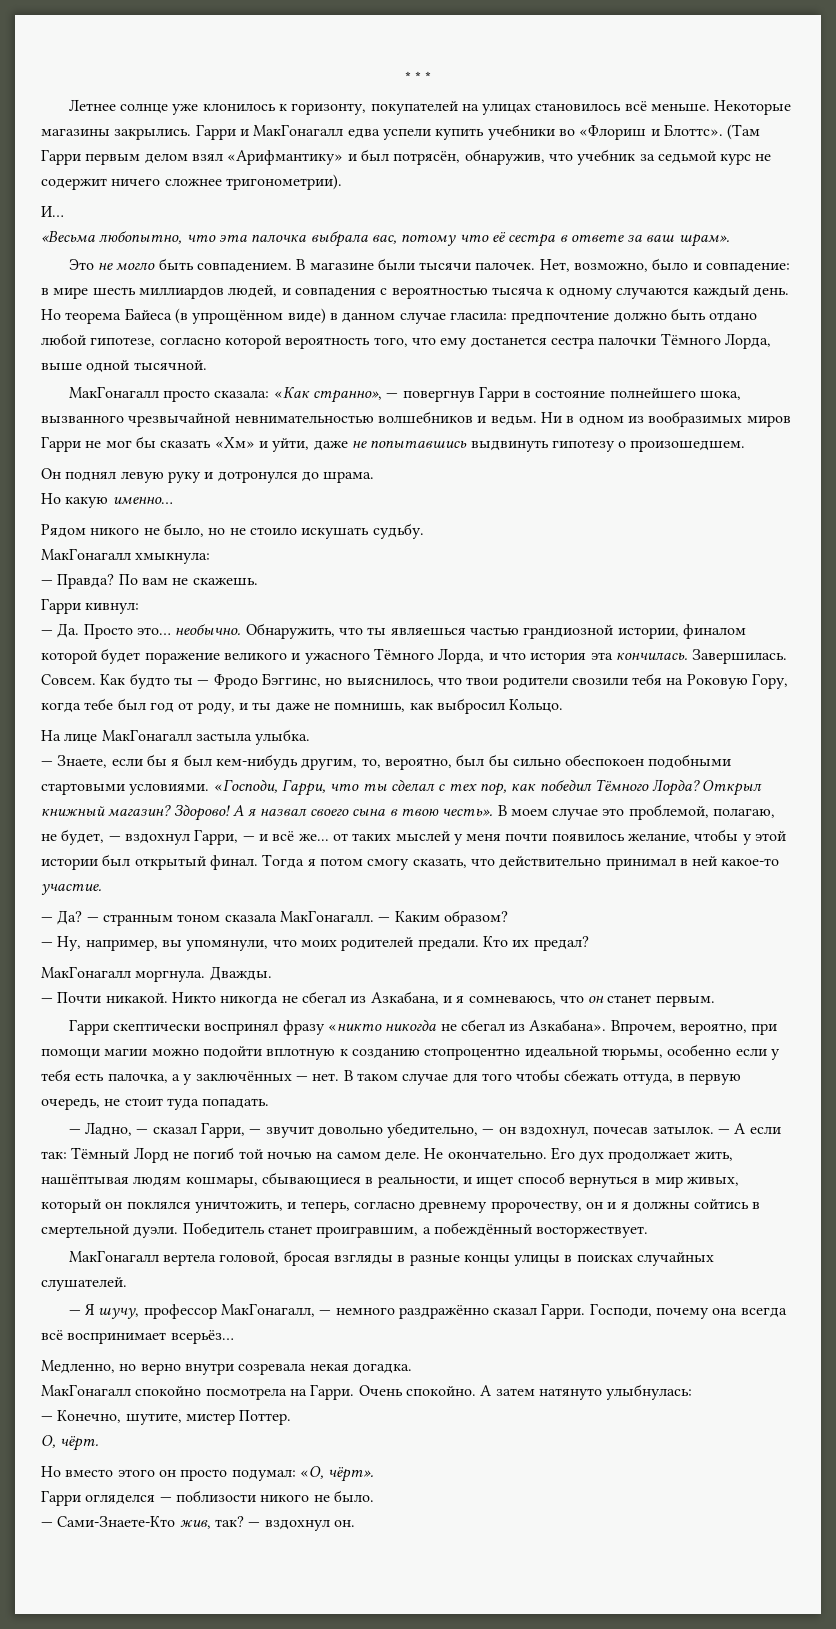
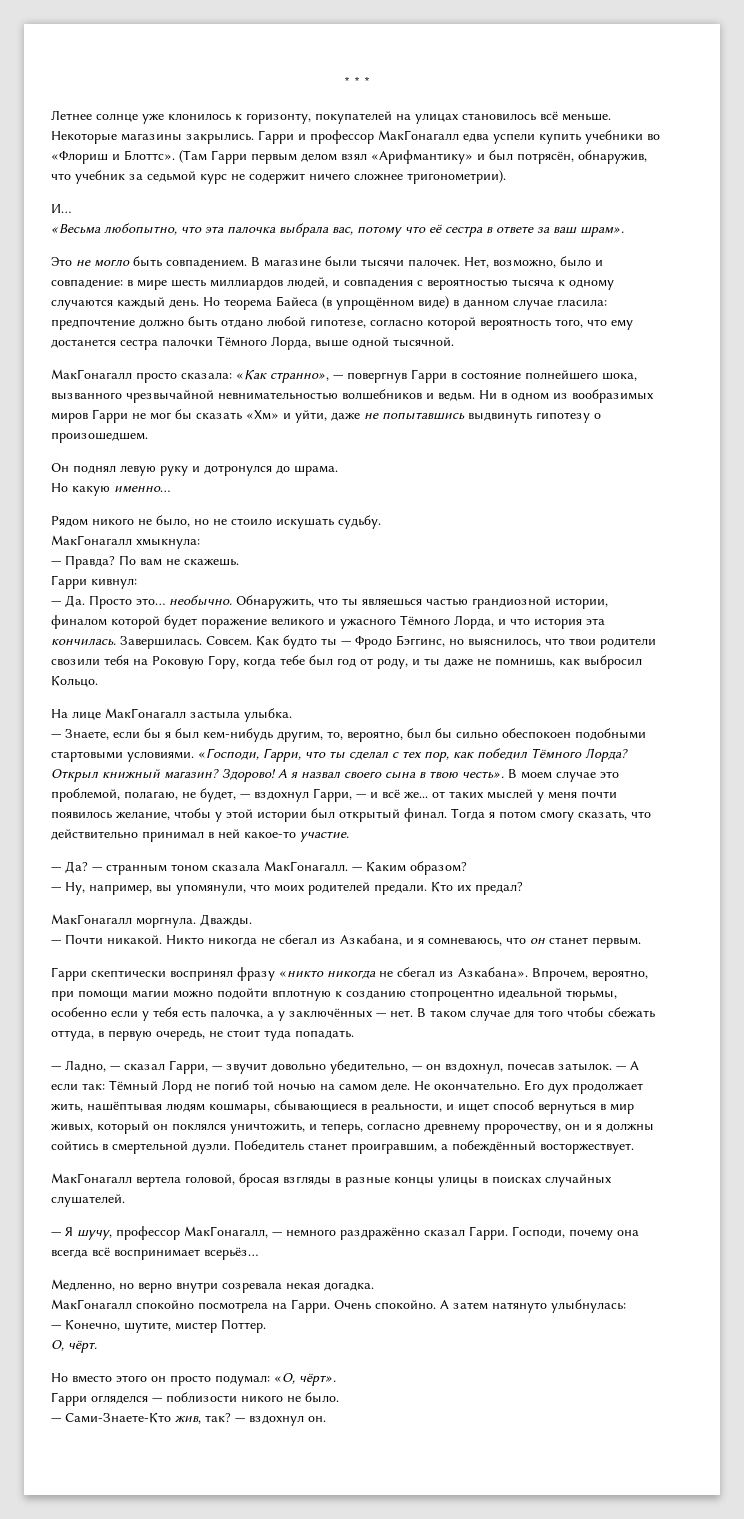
(249, 132) none -> [310,130,374,144] профессор

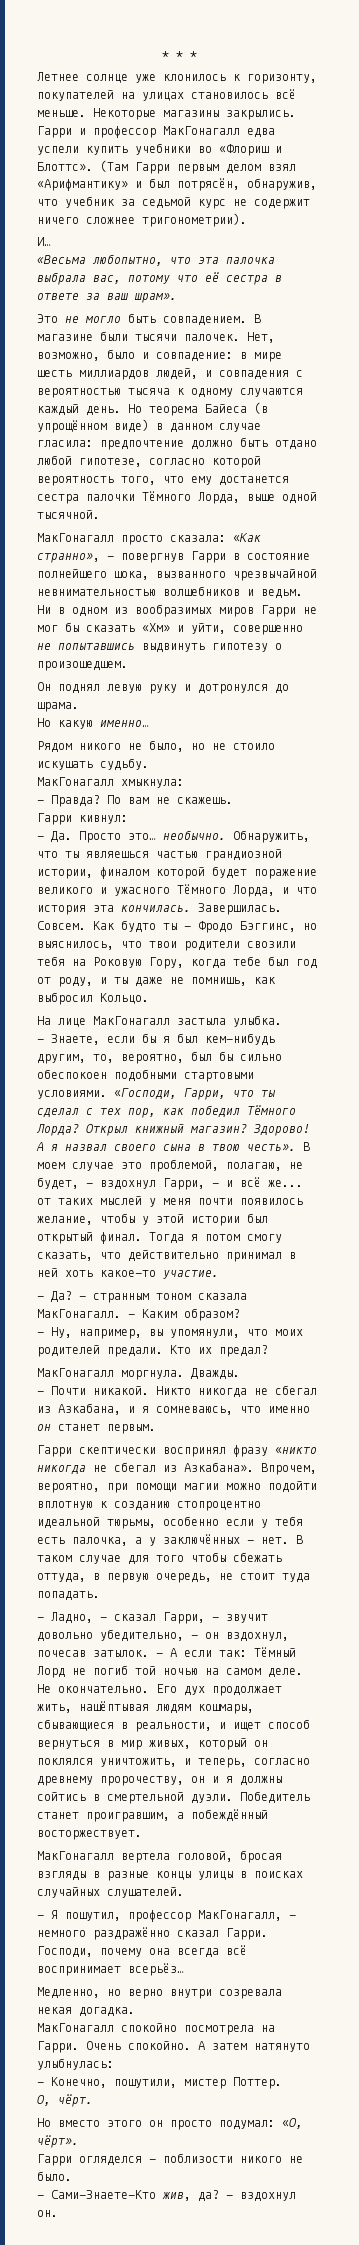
[331,412,360,421] даже -> [233,625,303,635] совершенно
(240, 833) none -> [65,1270,93,1277] хоть
(526, 940) none -> [268,1406,310,1413] именно
[77,1230,112,1240] шучу, -> [65,1912,121,1921] пошутил,
[124,1322,171,1333] шутите, -> [114,2079,177,2088] пошутили,
[205,1413,231,1422] так? -> [198,2190,219,2202] да?

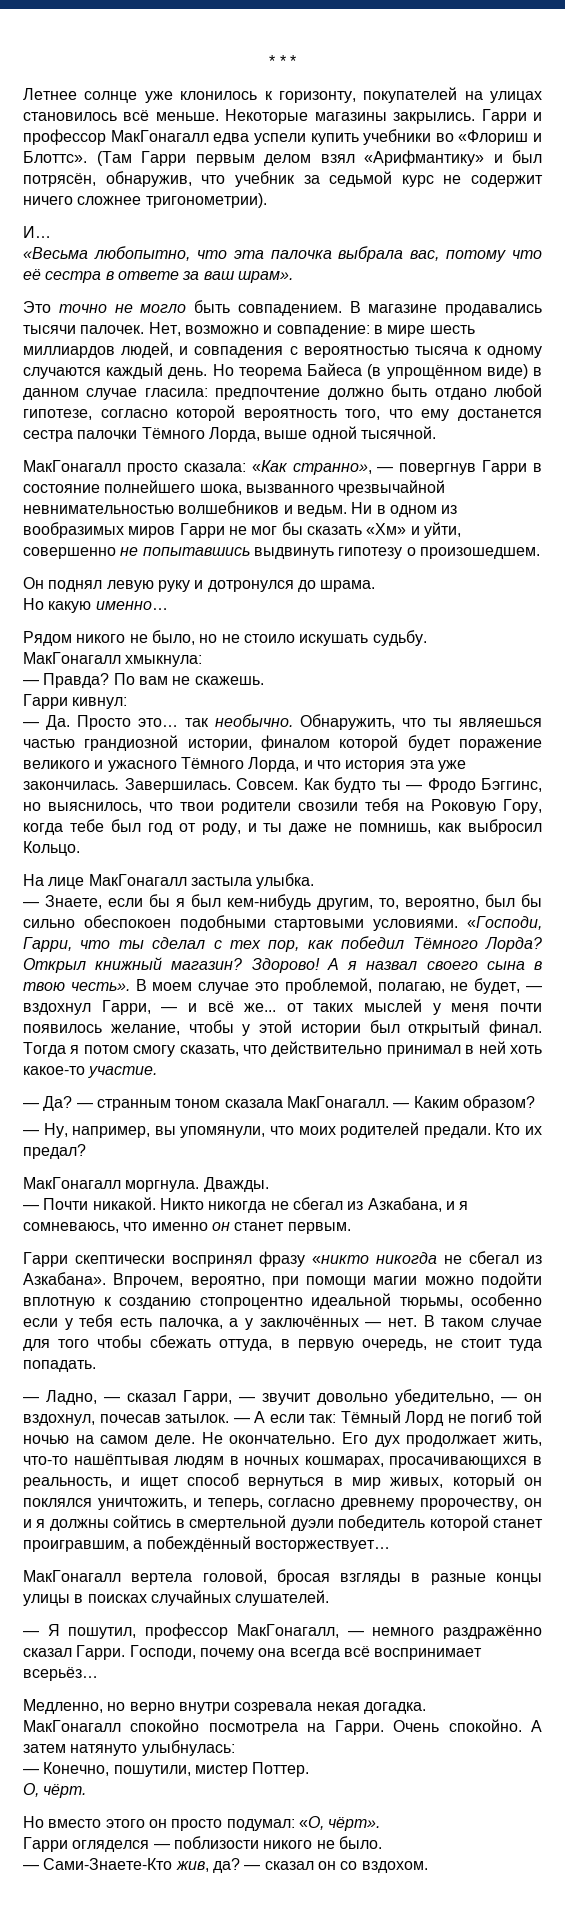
(58, 318) none -> [58,304,107,313] точно
[100,331,128,341] были -> [445,304,542,316] продавались
[37,349,135,361] возможно, было -> [184,325,259,334] возможно
(156, 836) none -> [185,718,209,727] так
[121,905,191,912] кончилась. -> [437,760,466,772] [23,781,119,790] уже закончилась.
(72, 1708) none -> [23,1456,68,1465] что-то
[198,1704,254,1714] [37,1719,212,1732] кошмары, сбывающиеся в реальности, -> [229,1456,542,1468] [23,1477,112,1489] в ночных кошмарах, просачивающихся в реальность,
[191,1791,310,1804] дуэли. Победитель -> [290,1515,489,1531] дуэли победитель которой
[37,1830,142,1840] восторжествует. -> [254,1540,390,1552] восторжествует…
[240,2192,296,2202] [37,2210,58,2217] вздохнул он. -> [264,1861,428,1873] сказал он со вздохом.

